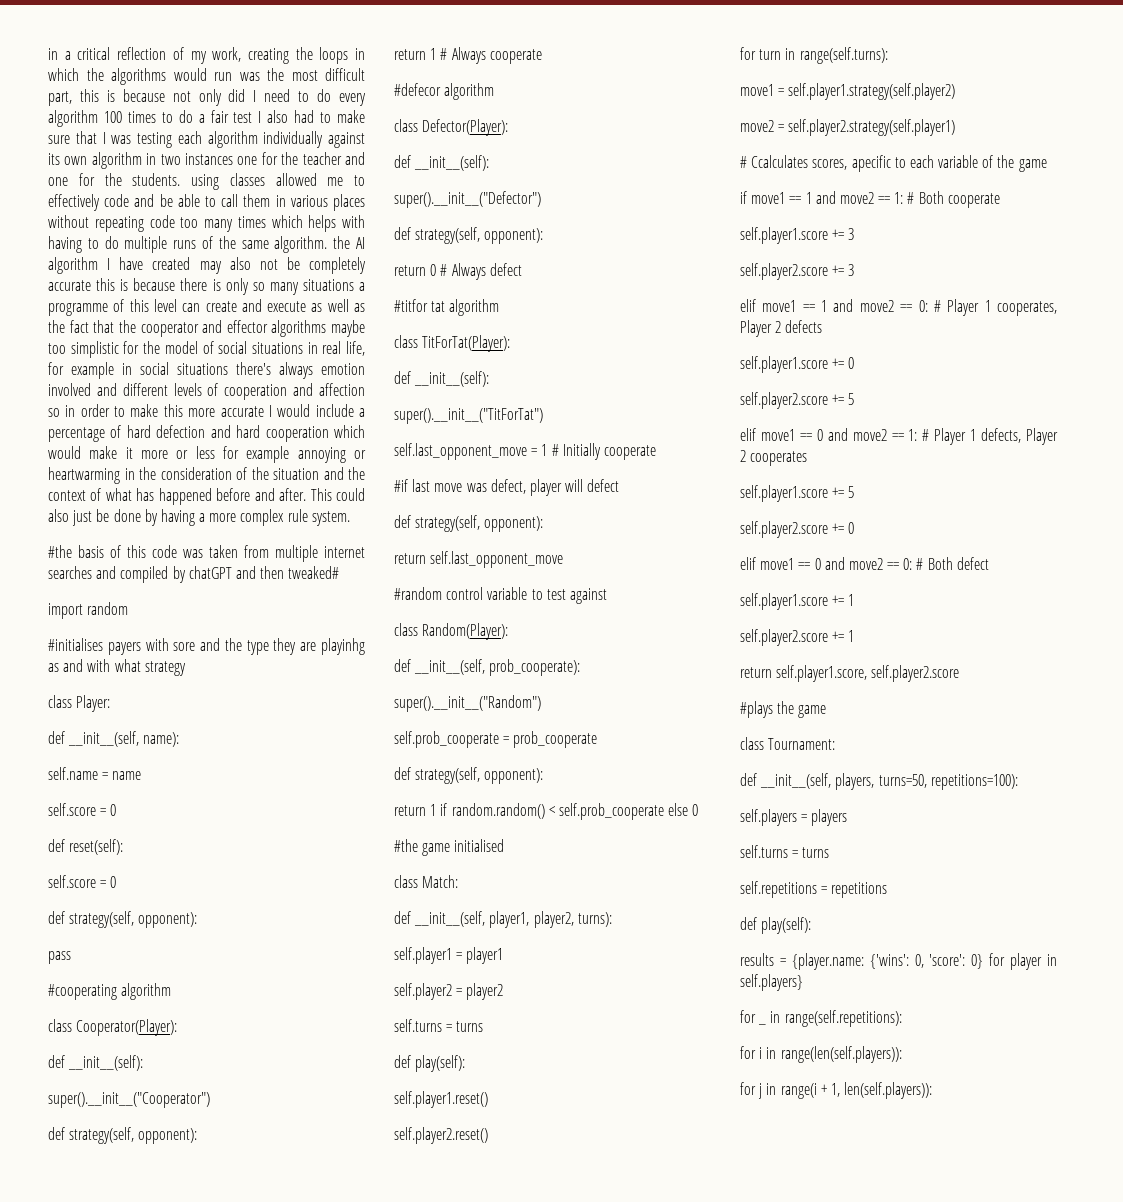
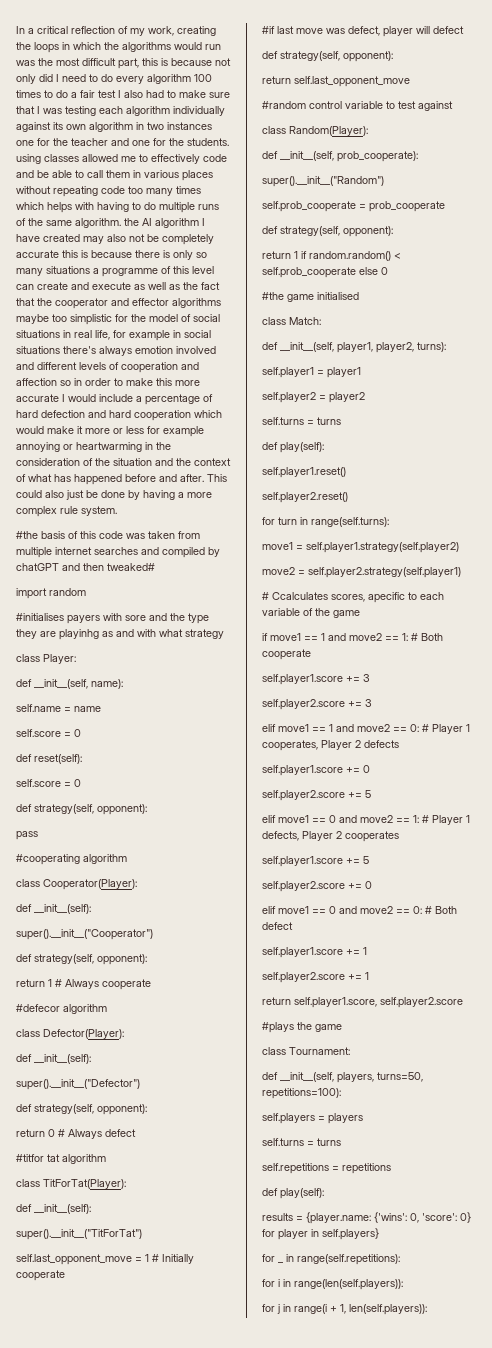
[48,48,58,60] in -> [16,26,25,34] In

